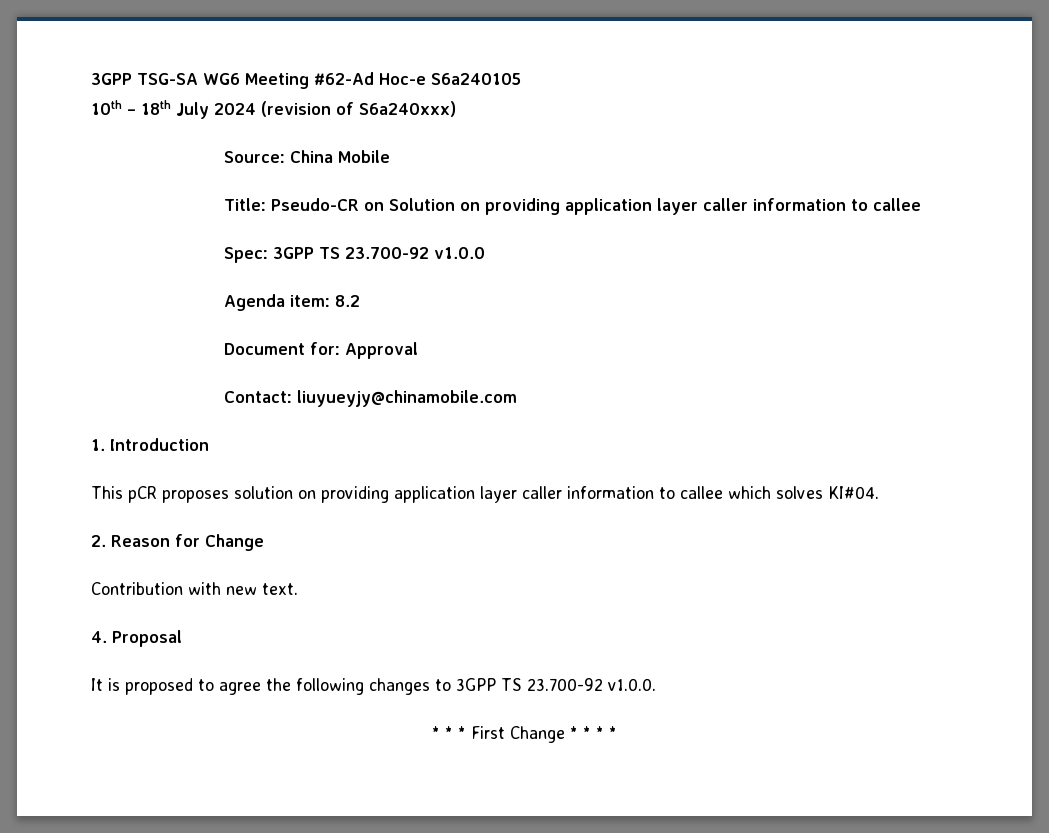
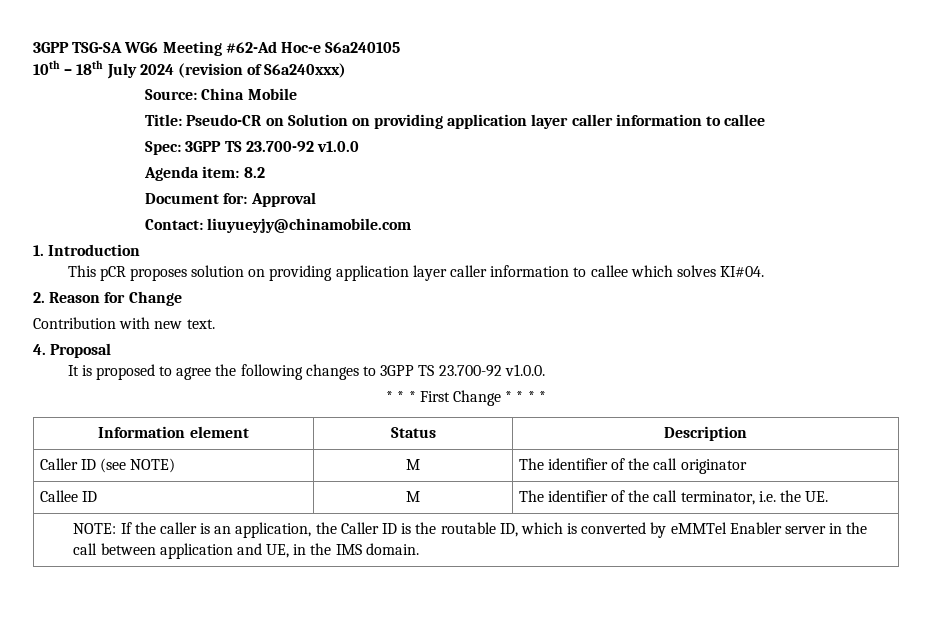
(617, 732) none -> [98,426,249,438] [390,427,436,438] [664,426,747,441] [39,458,176,473] [406,459,420,470] [518,458,747,474] [39,490,97,502] [406,491,420,502] [518,490,829,505] [73,522,868,538] [73,543,419,559] // Information element | Status | Description // Caller ID (see NOTE) | M | The identifier of the call originator // Callee ID | M | The identifier of the call terminator, i.e. the UE. // NOTE: If the caller is an application, the Caller ID is the routable ID, which is converted by eMMTel Enabler server in the call between application and UE, in the IMS domain.

